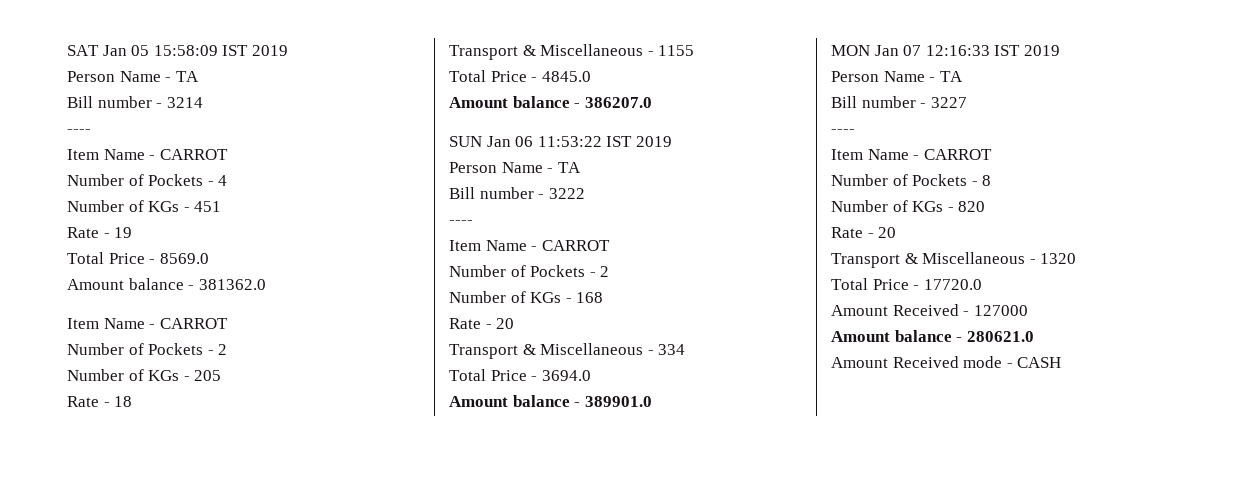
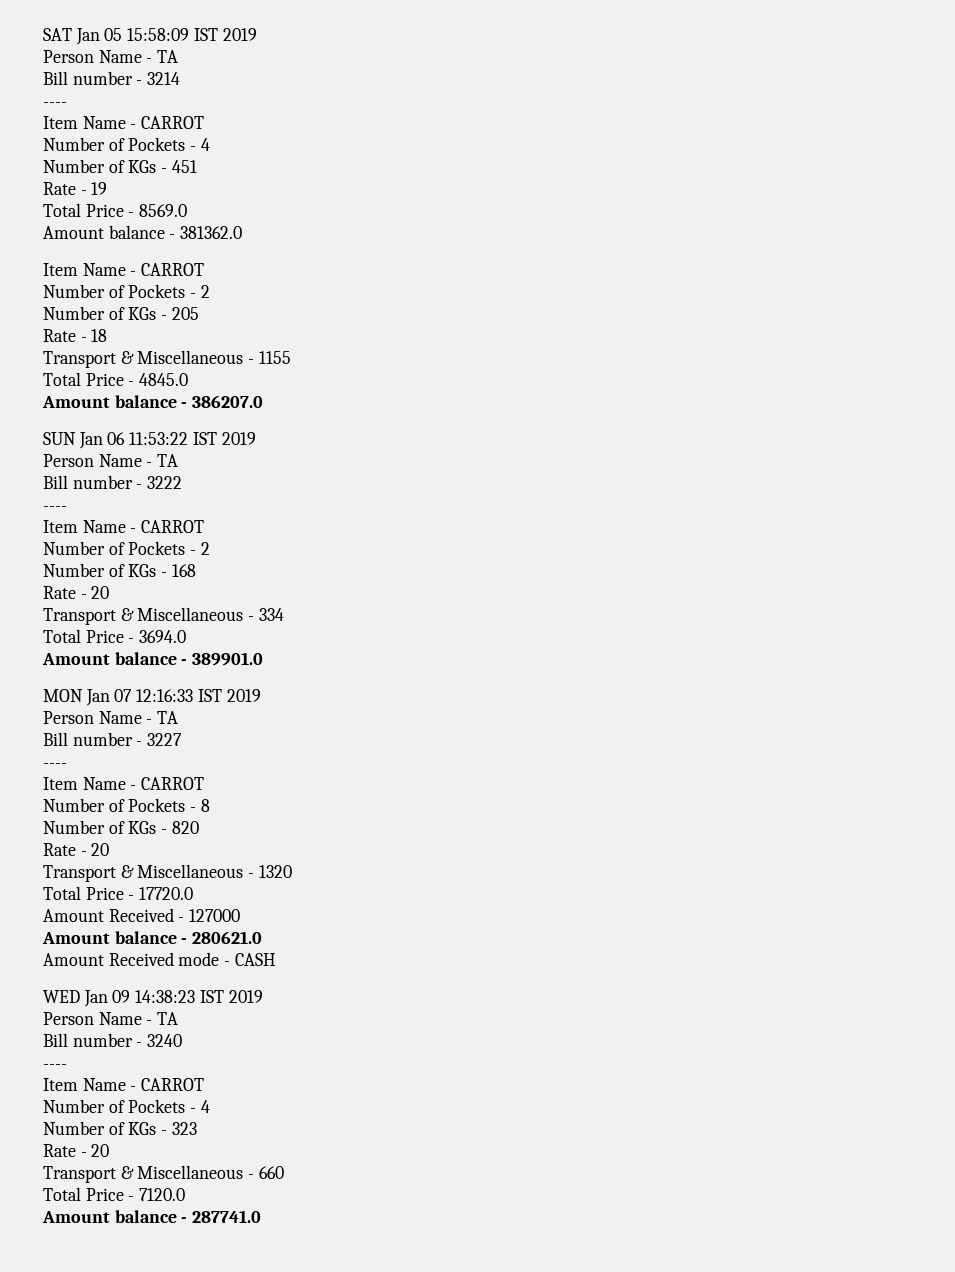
(1062, 362) none -> [43,990,263,1007] [43,1012,179,1025] [43,1033,183,1047] [43,1064,67,1069] [43,1078,205,1091] [43,1099,210,1113] [43,1121,197,1135] [43,1144,110,1157] [43,1165,284,1183] [43,1187,186,1201] [42,1210,262,1223] // WED Jan 09 14:38:23 IST 2019 // Person Name - TA // Bill number - 3240 // ---- // Item Name - CARROT // Number of Pockets - 4 // Number of KGs - 323 // Rate - 20 // Transport & Miscellaneous - 660 // Total Price - 7120.0 // Amount balance - 287741.0

